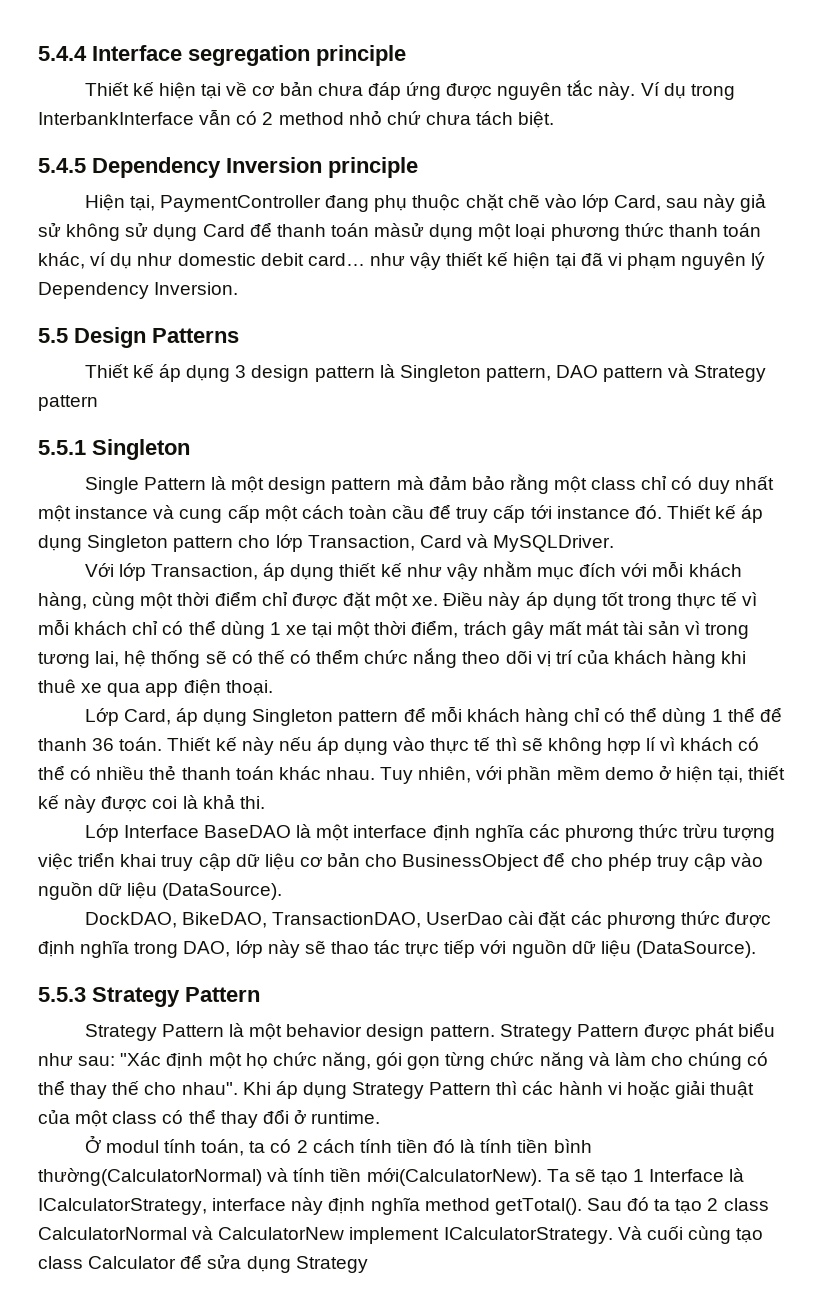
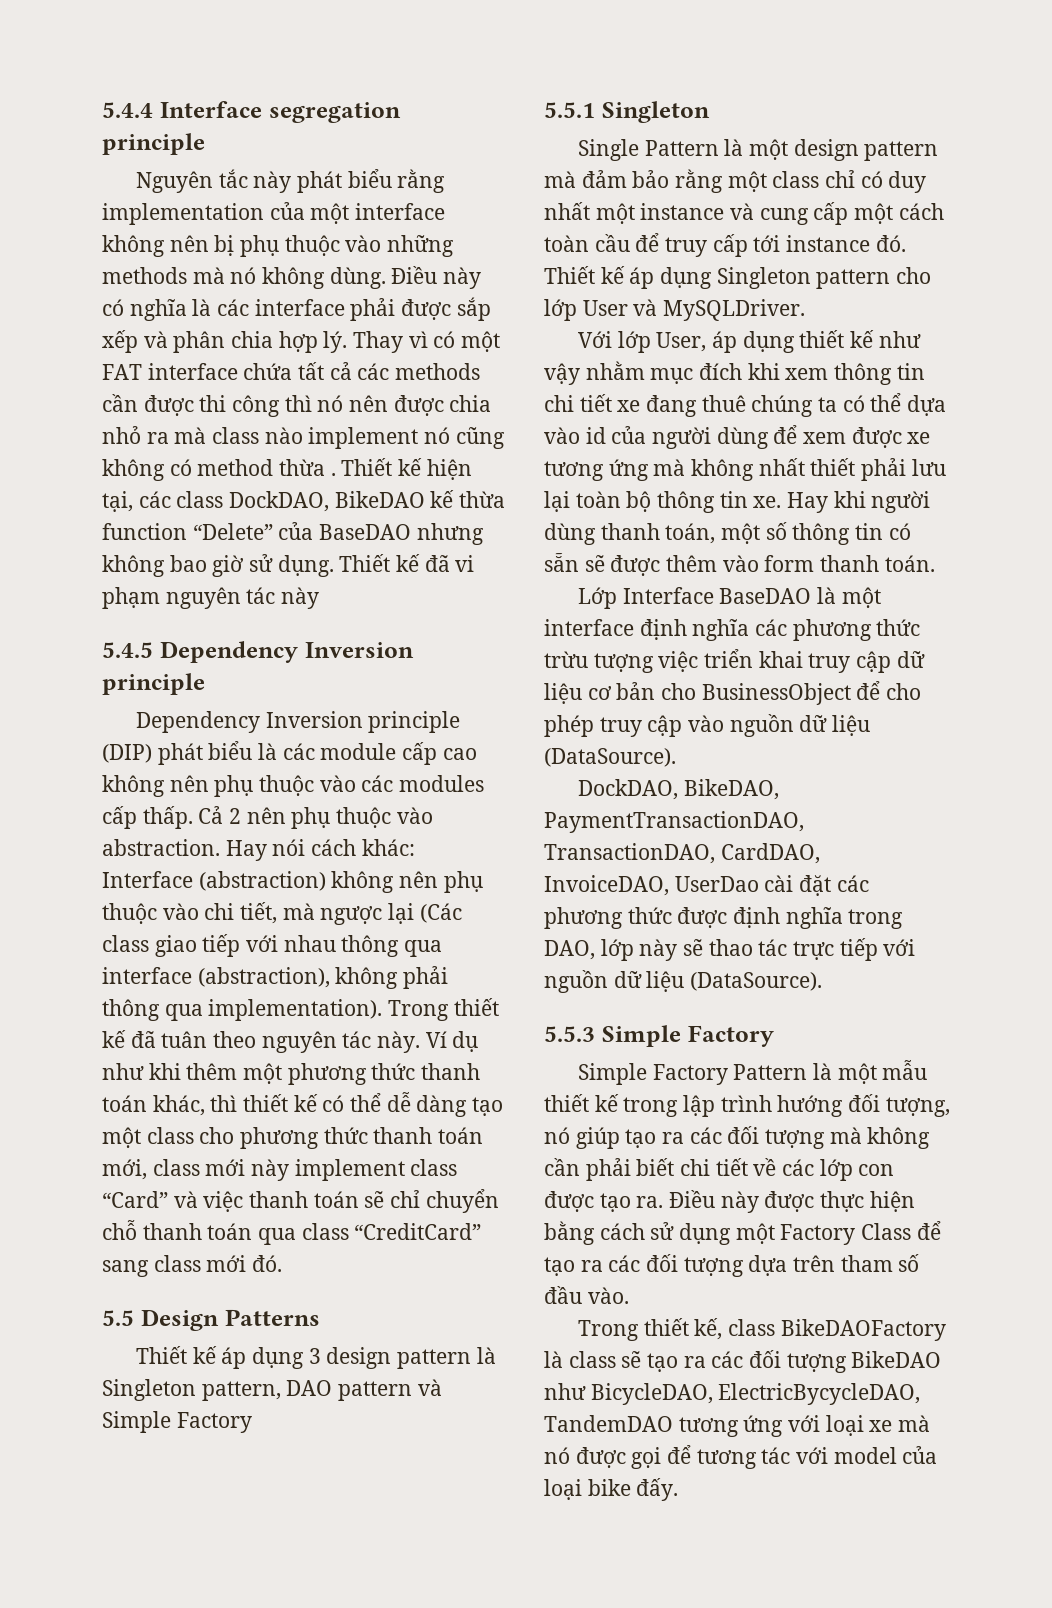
[84,80,735,100] [38,109,555,128] [38,157,418,178] [84,193,767,212] [38,222,546,241] Thiết kế hiện tại về cơ bản chưa đáp ứng được nguyên tắc này. Ví dụ trong InterbankInterface vẫn có 2 method nhỏ chứ chưa tách biệt. // 5.4.5 Dependency Inversion principle // Hiện tại, PaymentController đang phụ thuộc chặt chẽ vào lớp Card, sau này giả sử không sử dụng Card để thanh toán màsử dụng một loại -> [135,169,446,193] [102,202,446,225] [102,235,455,257] [102,266,482,289] [102,297,491,321] [102,330,501,353] [102,362,481,380] [102,394,492,417] [102,426,505,449] [102,458,472,481] [102,490,506,512] [102,522,484,545] [102,554,475,577] [102,587,320,609] [102,641,414,663] [102,673,205,695] [135,711,461,733] [102,741,477,765] [102,775,485,797] [102,806,433,829] [102,839,415,861] [102,871,483,893] [102,902,462,925] [102,934,443,957] [102,966,449,989] [102,998,499,1021] [102,1030,479,1053] [102,1063,283,1084] Nguyên tắc này phát biểu rằng implementation của một interface không nên bị phụ thuộc vào những methods mà nó không dùng. Điều này có nghĩa là các interface phải được sắp xếp và phân chia hợp lý. Thay vì có một FAT interface chứa tất cả các methods cần được thi công thì nó nên được chia nhỏ ra mà class nào implement nó cũng không có method thừa . Thiết kế hiện tại, các class DockDAO, BikeDAO kế thừa function “Delete” của BaseDAO nhưng không bao giờ sử dụng. Thiết kế đã vi phạm nguyên tác này // 5.4.5 Dependency Inversion principle // Dependency Inversion principle (DIP) phát biểu là các module cấp cao không nên phụ thuộc vào các modules cấp thấp. Cả 2 nên phụ thuộc vào abstraction. Hay nói cách khác: Interface (abstraction) không nên phụ thuộc vào chi tiết, mà ngược lại (Các class giao tiếp với nhau thông qua interface (abstraction), không phải thông qua implementation). Trong thiết kế đã tuân theo nguyên tác này. Ví dụ như khi thêm một
[90,252,766,270] [38,282,239,299] ví dụ như domestic debit card… như vậy thiết kế hiện tại đã vi phạm nguyên lý Dependency Inversion. -> [210,1092,504,1117] [102,1127,484,1149] [102,1159,458,1181] [102,1189,499,1213] [102,1220,482,1245] [102,1255,283,1277] thì thiết kế có thể dễ dàng tạo một class cho phương thức thanh toán mới, class mới này implement class “Card” và việc thanh toán sẽ chỉ chuyển chỗ thanh toán qua class “CreditCard” sang class mới đó.
[694,365,767,382] [38,395,98,411] Strategy pattern -> [102,1411,252,1433] Simple Factory
[307,535,462,551] Transaction, Card -> [582,300,628,316] User
[151,564,259,580] Transaction, -> [656,332,707,352] User,
[621,561,742,577] [38,591,758,610] [38,619,750,639] [38,648,747,668] [38,679,273,697] [84,706,782,726] [38,737,760,755] [38,765,786,784] [38,794,265,813] với mỗi khách hàng, cùng một thời điểm chỉ được đặt một xe. Điều này áp dụng tốt trong thực tế vì mỗi khách chỉ có thể dùng 1 xe tại một thời điểm, trách gây mất mát tài sản vì trong tương lai, hệ thống sẽ có thế có thểm chức nắng theo dõi vị trí của khách hàng khi thuê xe qua app điện thoại. // Lớp Card, áp dụng Singleton pattern để mỗi khách hàng chỉ có thể dùng 1 thể để thanh 36 toán. Thiết kế này nếu áp dụng vào thực tế thì sẽ không hợp lí vì khách có thể có nhiều thẻ thanh toán khác nhau. Tuy nhiên, với phần mềm demo ở hiện tại, thiết kế này được coi là khả thi. -> [747,363,925,385] [544,393,947,417] [544,425,931,449] [544,458,946,481] [544,491,931,513] [544,522,911,545] [544,553,935,576] khi xem thông tin chi tiết xe đang thuê chúng ta có thể dựa vào id của người dùng để xem được xe tương ứng mà không nhất thiết phải lưu lại toàn bộ thông tin xe. Hay khi người dùng thanh toán, một số thông tin có sẵn sẽ được thêm vào form thanh toán.
[272,912,422,928] TransactionDAO, -> [544,811,804,833] [544,843,820,864] [544,875,669,896] PaymentTransactionDAO, TransactionDAO, CardDAO, InvoiceDAO,
[92,987,260,1007] [84,1022,776,1041] [38,1052,769,1070] [38,1080,755,1099] [38,1109,381,1128] [84,1135,592,1156] [38,1168,745,1186] [38,1197,769,1215] [38,1226,764,1244] [38,1254,368,1273] Strategy Pattern // Strategy Pattern là một behavior design pattern. Strategy Pattern được phát biểu như sau: "Xác định một họ chức năng, gói gọn từng chức năng và làm cho chúng có thể thay thế cho nhau". Khi áp dụng Strategy Pattern thì các hành vi hoặc giải thuật của một class có thể thay đổi ở runtime. // Ở modul tính toán, ta có 2 cách tính tiền đó là tính tiền bình thường(CalculatorNormal) và tính tiền mới(CalculatorNew). Ta sẽ tạo 1 Interface là ICalculatorStrategy, interface này định nghĩa method getTotal(). Sau đó ta tạo 2 class CalculatorNormal và CalculatorNew implement ICalculatorStrategy. Và cuối cùng tạo class Calculator để sửa dụng Strategy -> [601,1025,774,1047] [577,1060,928,1085] [544,1094,950,1117] [544,1126,931,1149] [544,1158,895,1181] [544,1190,915,1213] [544,1221,941,1245] [544,1254,920,1277] [544,1286,629,1304] [577,1318,946,1341] [544,1350,942,1373] [544,1383,921,1405] [544,1415,931,1437] [544,1445,938,1469] [544,1478,679,1501] Simple Factory // Simple Factory Pattern là một mẫu thiết kế trong lập trình hướng đối tượng, nó giúp tạo ra các đối tượng mà không cần phải biết chi tiết về các lớp con được tạo ra. Điều này được thực hiện bằng cách sử dụng một Factory Class để tạo ra các đối tượng dựa trên tham số đầu vào. // Trong thiết kế, class BikeDAOFactory là class sẽ tạo ra các đối tượng BikeDAO như BicycleDAO, ElectricBycycleDAO, TandemDAO tương ứng với loại xe mà nó được gọi để tương tác với model của loại bike đấy.

